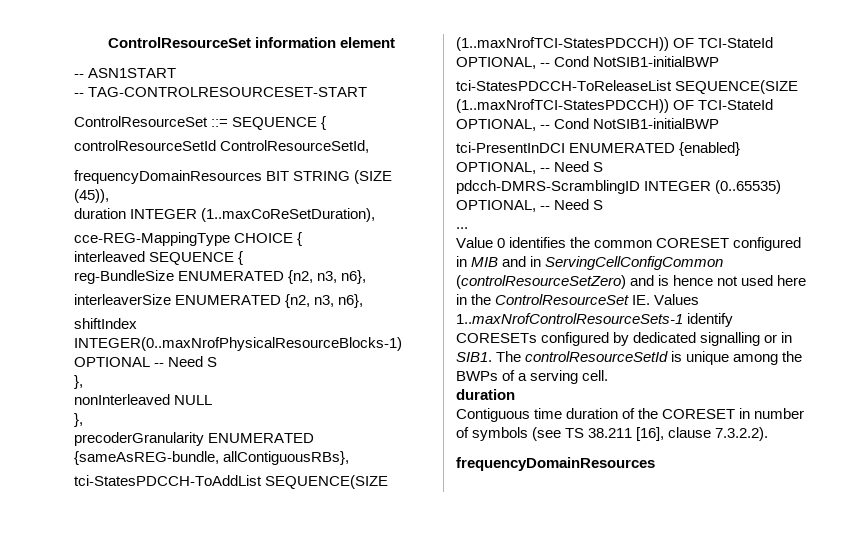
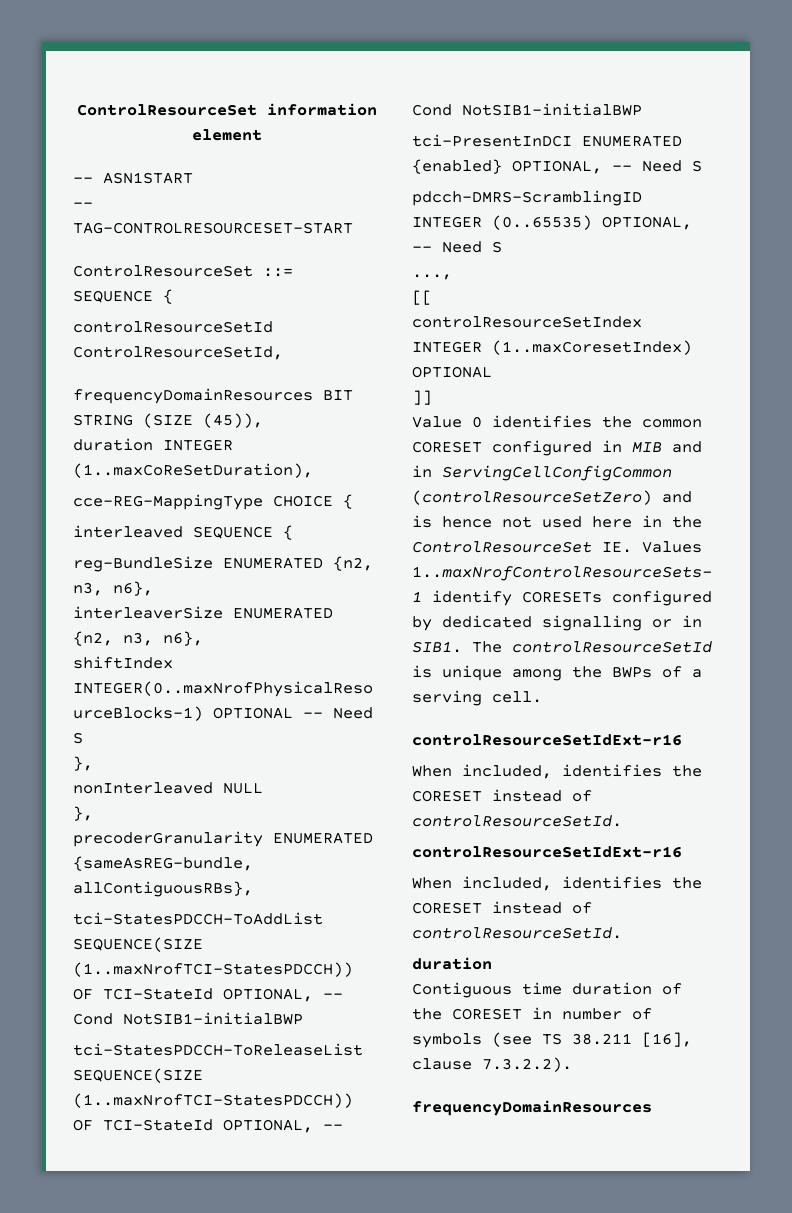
[456,227,468,229] ... -> [412,274,452,280] [412,290,432,305] [412,316,642,328] [412,340,692,355] [412,366,492,378] [412,390,432,405] ..., // [[ // controlResourceSetIndex INTEGER (1..maxCoresetIndex) OPTIONAL // ]]
(609, 375) none -> [412,734,682,746] [412,764,702,779] [412,789,592,802] [412,815,622,827] [412,846,682,858] [412,876,702,891] [412,901,592,914] [412,927,622,939] // controlResourceSetIdExt-r16 // When included, identifies the CORESET instead of controlResourceSetId. // controlResourceSetIdExt-r16 // When included, identifies the CORESET instead of controlResourceSetId.

